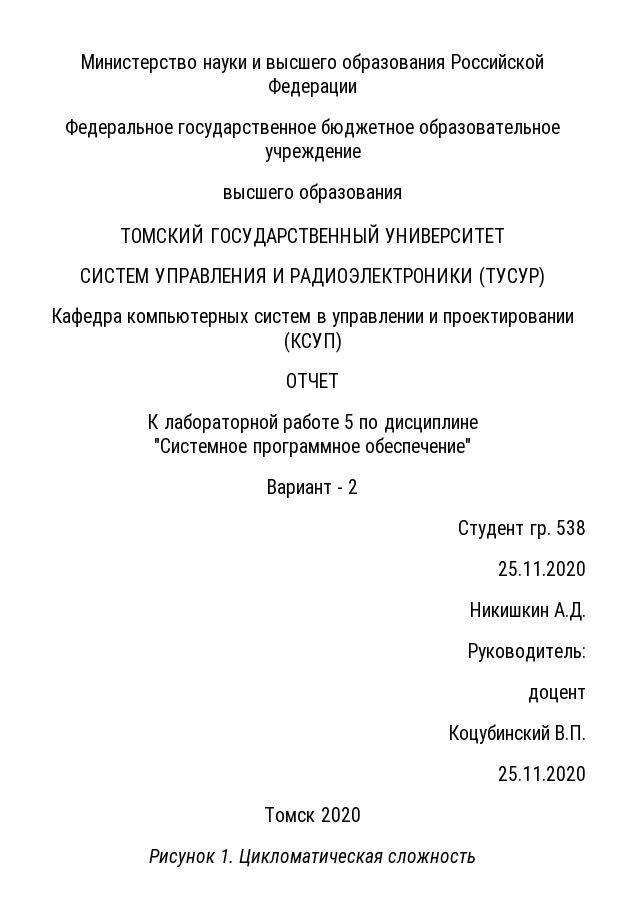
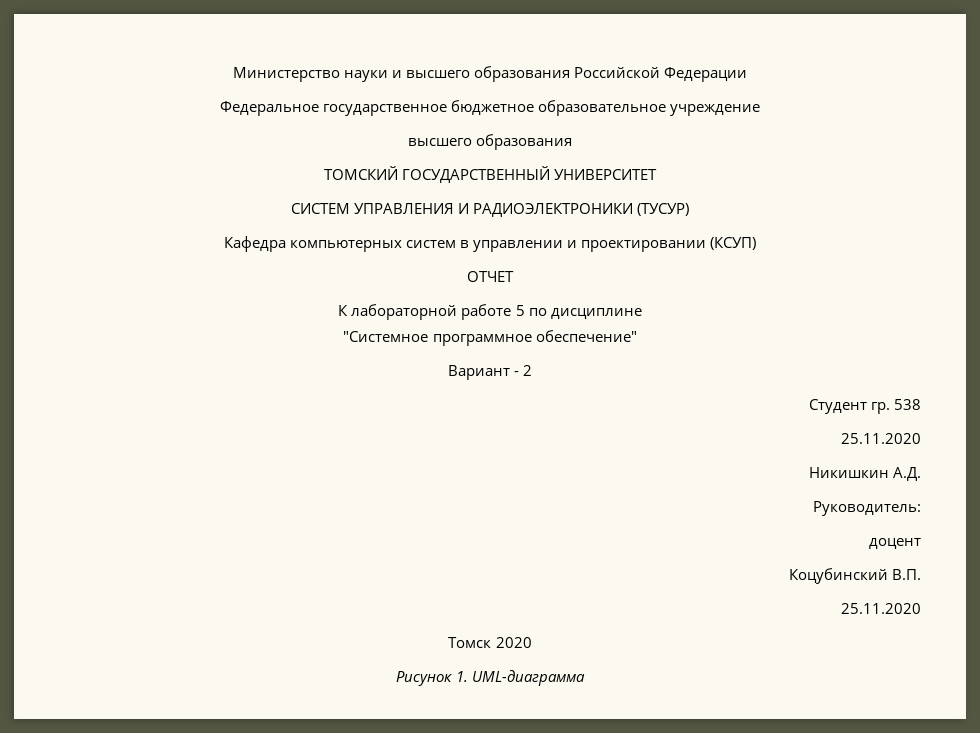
[239,849,477,867] Цикломатическая сложность -> [471,670,585,686] UML-диаграмма

